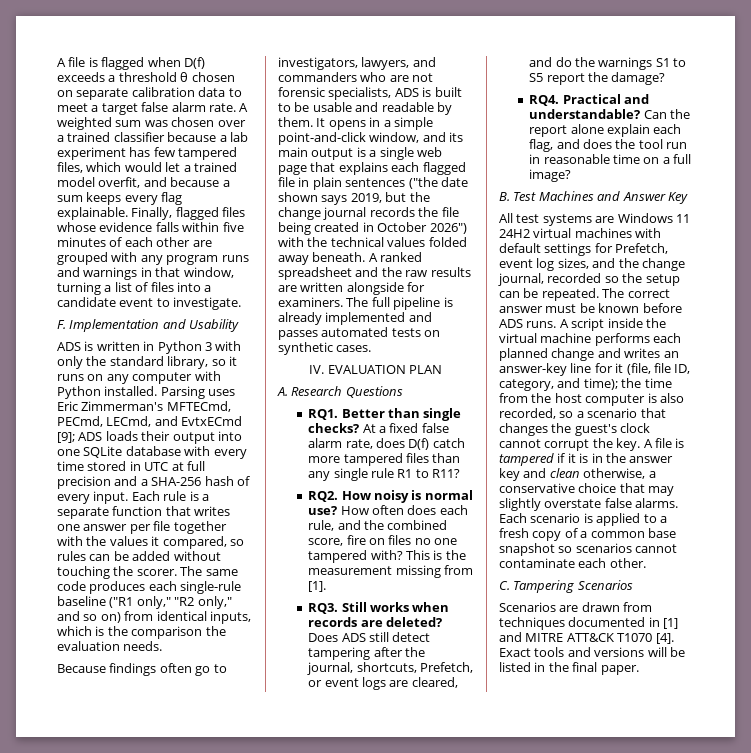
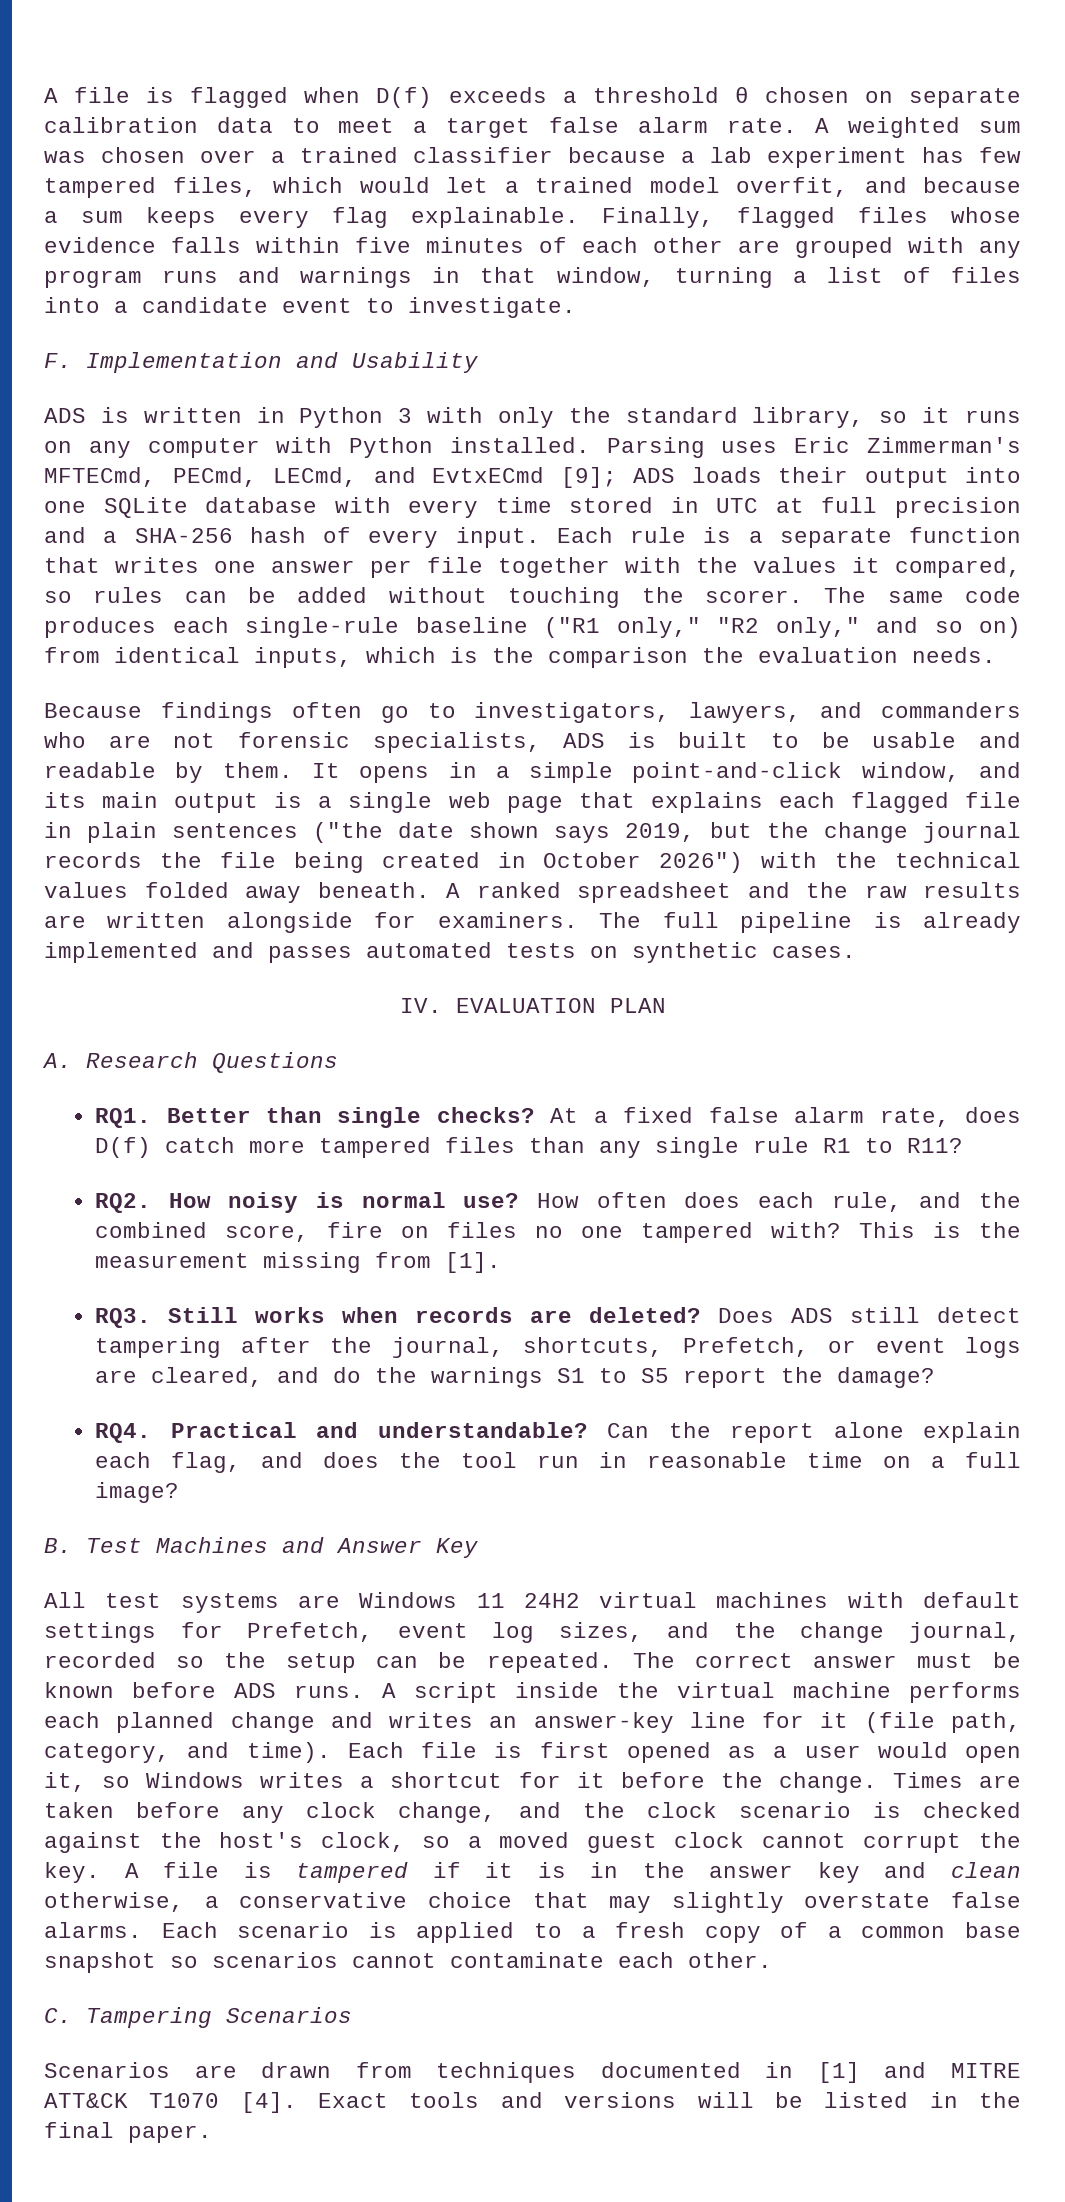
[626,363,691,375] [499,378,672,391] [499,393,684,406] [499,408,666,419] [499,423,617,436] (file, file ID, category, and time); the time from the host computer is also recorded, so a scenario that changes the guest's -> [864,1712,1021,1733] [44,1742,1021,1763] [44,1772,1022,1793] [44,1802,1022,1823] [44,1832,657,1853] (file path, category, and time). Each file is first opened as a user would open it, so Windows writes a shortcut for it before the change. Times are taken before any clock change, and the clock scenario is checked against the host's clock, so a moved guest

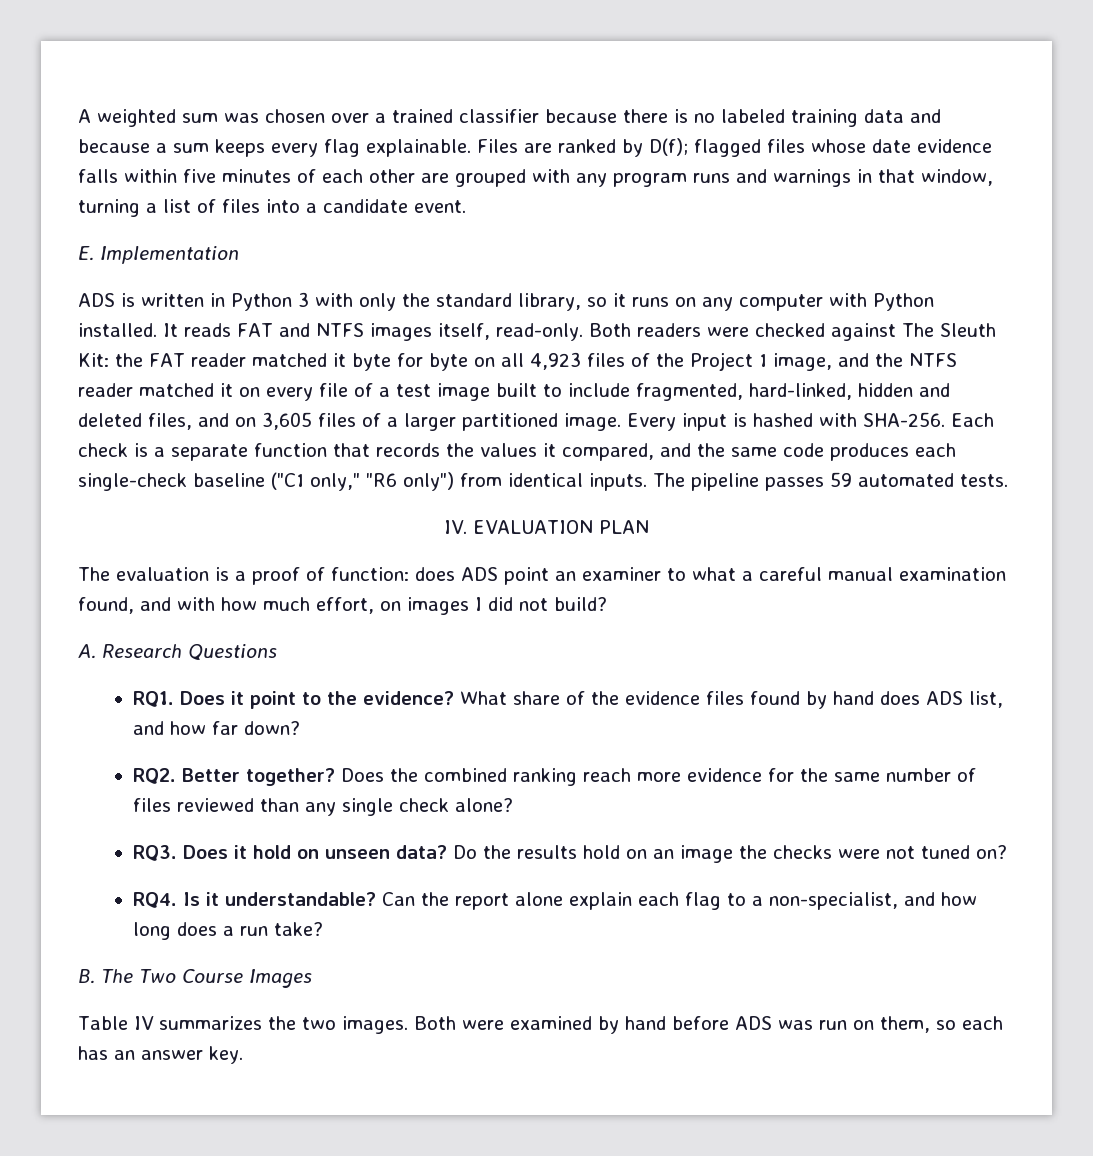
[44,87,1022,108] [44,117,830,138] A file is flagged when D(f) exceeds a threshold θ chosen on separate calibration data to meet a target false alarm rate. A -> [78,109,91,123] A
[681,147,1021,168] [44,177,848,198] a lab experiment has few tampered files, which would let a trained model overfit, -> [623,109,904,127] there is no labeled training data
[602,207,714,228] Finally, -> [477,138,688,157] Files are ranked by D(f);
(1021, 215) none -> [872,139,911,153] date
[282,297,576,318] [44,353,72,368] event to investigate. // F. -> [414,200,466,213] [78,246,94,261] event. // E.
[296,352,478,373] and Usability -> (239, 255) none
[606,437,1022,458] [44,467,1021,488] [44,497,1021,518] [44,527,686,548] Parsing uses Eric Zimmerman's MFTECmd, PECmd, LECmd, and EvtxECmd [9]; ADS loads their output into one SQLite database with every time stored in UTC at full precision and a SHA-256 hash of every input. Each rule -> [163,323,996,341] [78,352,957,371] [78,383,950,401] [78,412,994,431] [78,443,128,457] It reads FAT and NTFS images itself, read-only. Both readers were checked against The Sleuth Kit: the FAT reader matched it byte for byte on all 4,923 files of the Project 1 image, and the NTFS reader matched it on every file of a test image built to include fragmented, hard-linked, hidden and deleted files, and on 3,605 files of a larger partitioned image. Every input is hashed with SHA-256. Each check
[115,557,1021,578] [44,587,1022,608] [44,617,1021,638] [44,647,996,668] [44,702,1021,723] [44,732,1021,753] [44,762,1021,783] [44,792,1022,813] [44,822,1021,843] [44,852,1021,873] [44,882,1021,903] [44,912,1022,933] [44,942,856,963] [399,998,666,1013] [42,1052,338,1073] [95,1107,1022,1128] [95,1137,964,1158] [95,1192,1021,1213] [95,1222,1021,1243] [95,1252,502,1273] [95,1307,1022,1328] [95,1337,1022,1358] [95,1367,936,1388] writes one answer per file together with the values it compared, so rules can be added without touching the scorer. The same code produces each single-rule baseline ("R1 only," "R2 only," and so on) from identical inputs, which is the comparison the evaluation needs. // Because findings often go to investigators, lawyers, and commanders who are not forensic specialists, ADS is built to be usable and readable by them. It opens in a simple point-and-click window, and its main output is a single web page that explains each flagged file in plain sentences ("the date shown says 2019, but the change journal records the file being created in October 2026") with the technical values folded away beneath. A ranked spreadsheet and the raw results are written alongside for examiners. The full pipeline is already implemented and passes automated tests on synthetic cases. // IV. EVALUATION PLAN // A. Research Questions // RQ1. Better than single checks? At a fixed false alarm rate, does D(f) catch more tampered files than any single rule R1 to R11? // RQ2. How noisy is normal use? How often does each rule, and the combined score, fire on files no one tampered with? This is the measurement missing from [1]. // RQ3. Still works when records are deleted? Does ADS still detect tampering after the journal, shortcuts, Prefetch, or event logs are cleared, and do the warnings S1 to S5 report the damage? -> [376,443,956,461] [78,472,1008,491] [444,520,649,534] [78,567,1006,585] [78,597,607,615] [78,644,277,660] [133,691,1004,709] [133,721,301,735] [133,768,977,786] [133,798,514,816] [133,845,1008,863] records the values it compared, and the same code produces each single-check baseline ("C1 only," "R6 only") from identical inputs. The pipeline passes 59 automated tests. // IV. EVALUATION PLAN // The evaluation is a proof of function: does ADS point an examiner to what a careful manual examination found, and with how much effort, on images I did not build? // A. Research Questions // RQ1. Does it point to the evidence? What share of the evidence files found by hand does ADS list, and how far down? // RQ2. Better together? Does the combined ranking reach more evidence for the same number of files reviewed than any single check alone? // RQ3. Does it hold on unseen data? Do the results hold on an image the checks were not tuned on?
[170,1422,359,1438] Practical and -> [183,892,220,906] Is it
[171,1452,1022,1473] [95,1482,180,1503] [44,1537,478,1558] [44,1592,1021,1613] [44,1622,1021,1643] [44,1652,1022,1673] [44,1682,1021,1703] [44,1712,1021,1733] [44,1742,1021,1763] [44,1772,1022,1793] [44,1802,1022,1823] [44,1832,1021,1853] [44,1862,1022,1883] [44,1892,1021,1913] [44,1922,1022,1943] [44,1952,772,1973] [44,2007,352,2028] [44,2062,1021,2083] [44,2092,1022,2113] [44,2122,212,2143] flag, and does the tool run in reasonable time on a full image? // B. Test Machines and Answer Key // All test systems are Windows 11 24H2 virtual machines with default settings for Prefetch, event log sizes, and the change journal, recorded so the setup can be repeated. The correct answer must be known before ADS runs. A script inside the virtual machine performs each planned change and writes an answer-key line for it (file path, category, and time). Each file is first opened as a user would open it, so Windows writes a shortcut for it before the change. Times are taken before any clock change, and the clock scenario is checked against the host's clock, so a moved guest clock cannot corrupt the key. A file is tampered if it is in the answer key and clean otherwise, a conservative choice that may slightly overstate false alarms. Each scenario is applied to a fresh copy of a common base snapshot so scenarios cannot contaminate each other. // C. Tampering Scenarios // Scenarios are drawn from techniques documented in [1] and MITRE ATT&CK T1070 [4]. Exact tools and versions will be listed in the final paper. -> [685,892,978,910] [133,922,324,940] [78,969,312,988] [78,1016,1003,1034] [78,1046,243,1064] flag to a non-specialist, and how long does a run take? // B. The Two Course Images // Table IV summarizes the two images. Both were examined by hand before ADS was run on them, so each has an answer key.

